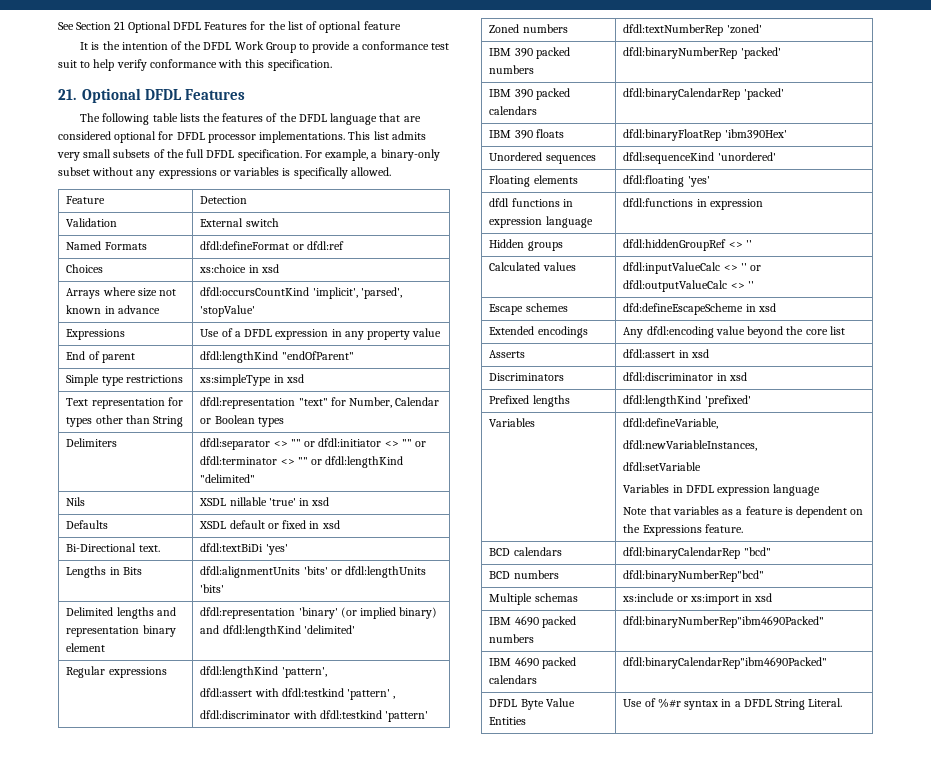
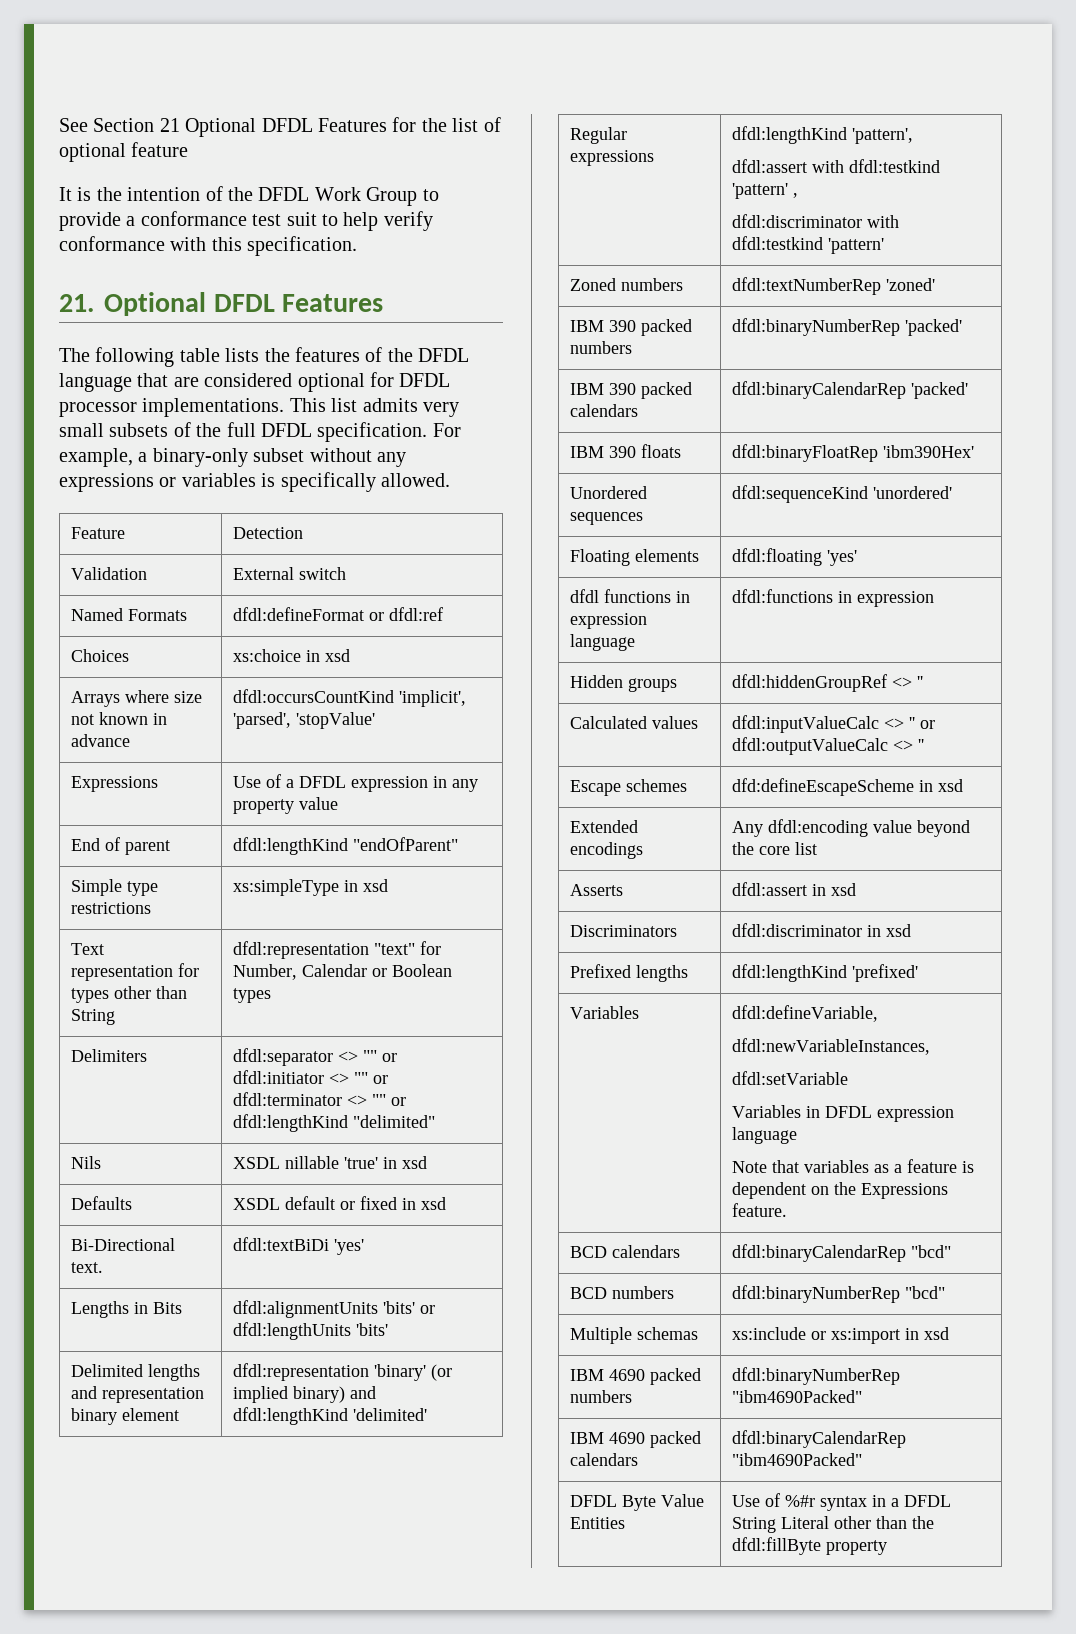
[623,570,765,582] dfdl:binaryNumberRep"bcd" -> [732,1285,946,1303] dfdl:binaryNumberRep "bcd"
[623,616,825,628] dfdl:binaryNumberRep"ibm4690Packed" -> [732,1367,901,1385] [732,1390,863,1403] dfdl:binaryNumberRep "ibm4690Packed"
[623,657,828,669] dfdl:binaryCalendarRep"ibm4690Packed" -> [732,1430,907,1448] [732,1453,863,1466] dfdl:binaryCalendarRep "ibm4690Packed"
[808,698,843,707] Literal. -> [781,1516,935,1529] [732,1537,888,1555] Literal other than the dfdl:fillByte property

